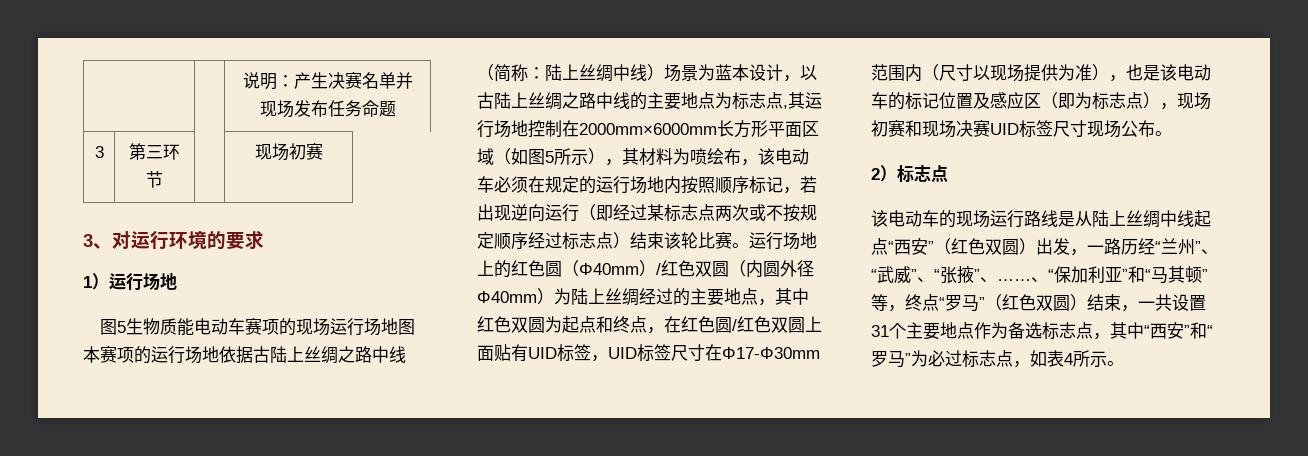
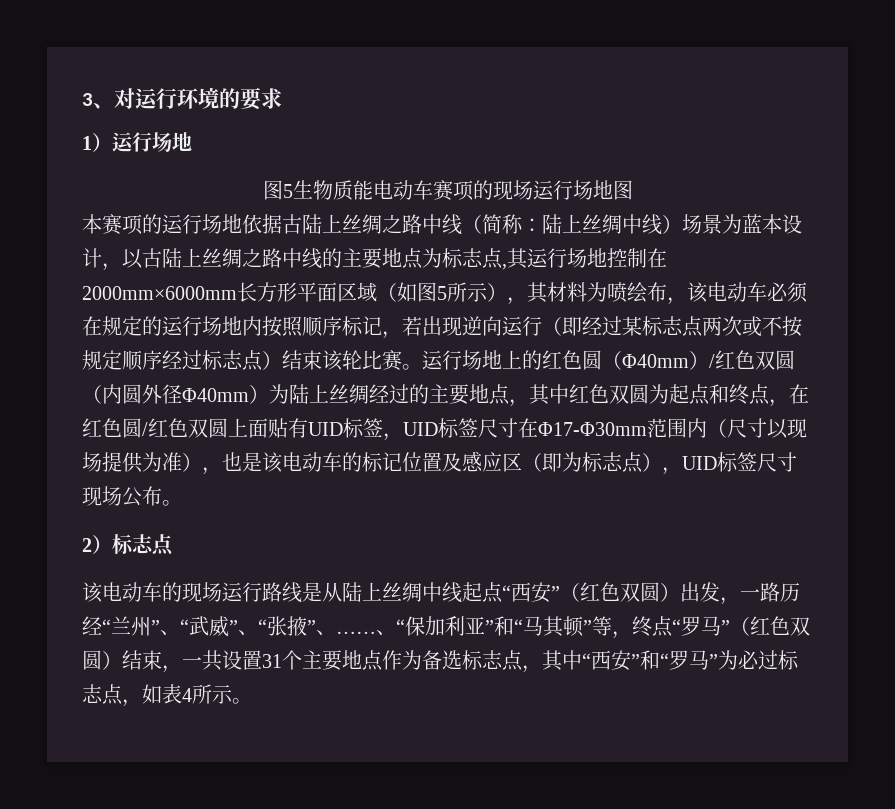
[242,71,413,90] [259,100,396,118] [94,146,104,158] [129,143,180,160] [146,171,163,188] [254,142,323,161] | | 说明：产生决赛名单并现场发布任务命题 // 3 | 第三环节 | | 现场初赛 // -> (82, 99) none
[1177,92,1211,110] [871,119,990,138] 现场初赛和现场决赛 -> (682, 471) none

